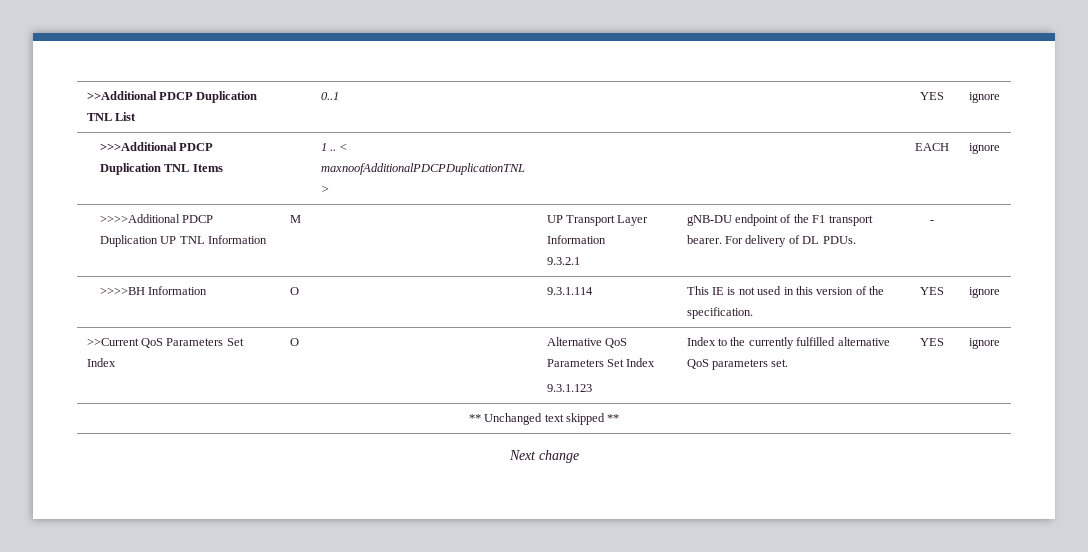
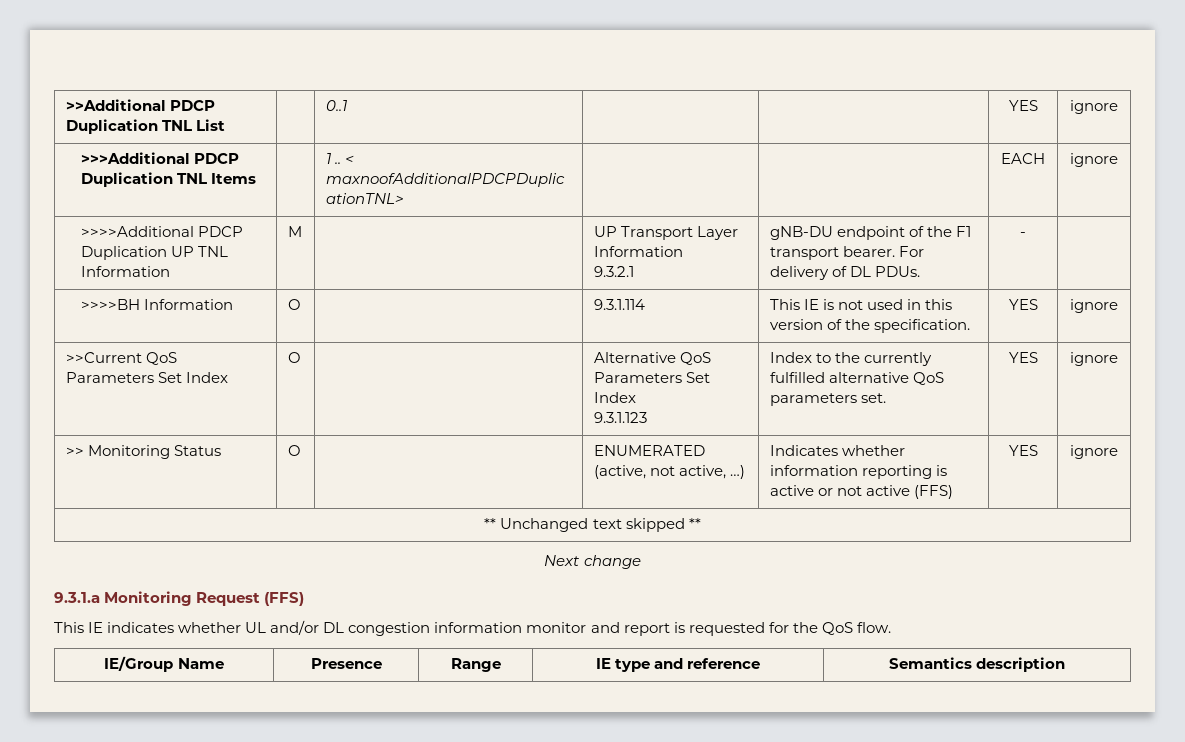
(1000, 343) none -> [65,445,221,459] [287,445,301,456] [593,445,705,456] [593,465,745,479] [769,445,905,456] [769,465,947,479] [769,485,954,499] [1008,445,1038,456] [1070,445,1118,459] // >> Monitoring Status | O | | ENUMERATED (active, not active, …) | Indicates whether information reporting is active or not active (FFS) | YES | ignore
(579, 456) none -> [54,591,305,606] [54,620,891,636] [104,656,224,672] [310,658,382,669] [450,658,501,672] [595,658,761,672] [888,657,1066,672] // 9.3.1.a Monitoring Request (FFS) // This IE indicates whether UL and/or DL congestion information monitor and report is requested for the QoS flow. // IE/Group Name | Presence | Range | IE type and reference | Semantics description

